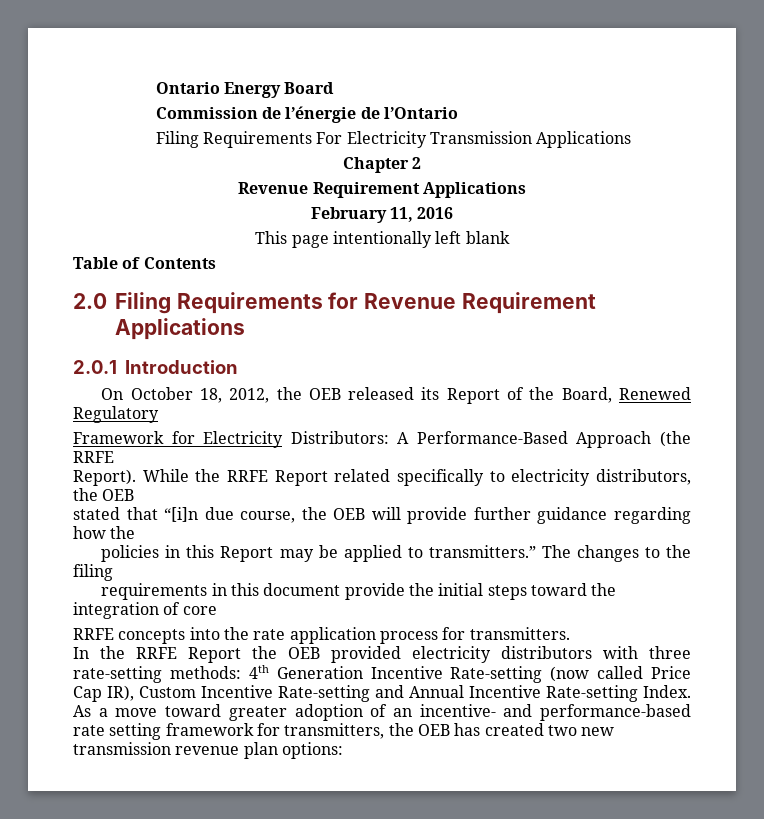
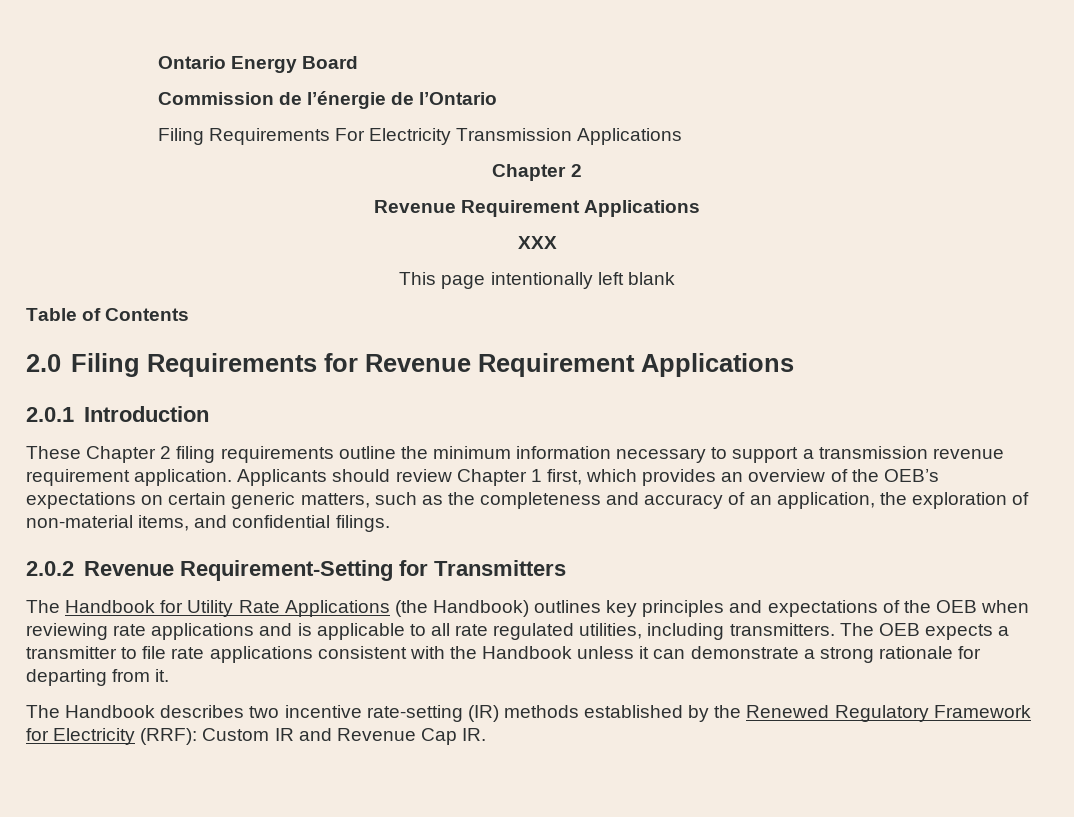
[310,207,454,223] February 11, 2016 -> [517,236,557,249] XXX
[101,387,612,404] On October 18, 2012, the OEB released its Report of the Board, -> [26,446,1004,463] [26,469,939,486] [26,492,1030,509] [26,515,390,532] [26,560,566,581] [26,600,1030,617] [26,623,1010,640] [26,646,982,663] [26,669,170,686] [26,705,742,722] These Chapter 2 filing requirements outline the minimum information necessary to support a transmission revenue requirement application. Applicants should review Chapter 1 first, which provides an overview of the OEB’s expectations on certain generic matters, such as the completeness and accuracy of an application, the exploration of non-material items, and confidential filings. // 2.0.2 Revenue Requirement-Setting for Transmitters // The Handbook for Utility Rate Applications (the Handbook) outlines key principles and expectations of the OEB when reviewing rate applications and is applicable to all rate regulated utilities, including transmitters. The OEB expects a transmitter to file rate applications consistent with the Handbook unless it can demonstrate a strong rationale for departing from it. // The Handbook describes two incentive rate-setting (IR) methods established by the
(159, 414) // -> (929, 713) none
[290,431,691,448] [73,451,114,463] [73,469,691,486] [73,488,135,501] [73,507,691,524] [73,526,136,539] [101,545,691,562] [73,564,113,581] [101,583,617,600] [73,602,217,619] [73,627,570,644] [73,646,691,663] [73,665,691,683] [73,685,691,702] [73,704,691,721] [73,723,615,740] [73,742,343,759] Distributors: A Performance-Based Approach (the RRFE // Report). While the RRFE Report related specifically to electricity distributors, the OEB // stated that “[i]n due course, the OEB will provide further guidance regarding how the // policies in this Report may be applied to transmitters.” The changes to the filing // requirements in this document provide the initial steps toward the integration of core // RRFE concepts into the rate application process for transmitters. // In the RRFE Report the OEB provided electricity distributors with three rate-setting methods: 4th Generation Incentive Rate-setting (now called Price Cap IR), Custom Incentive Rate-setting and Annual Incentive Rate-setting Index. As a move toward greater adoption of an incentive- and performance-based rate setting framework for transmitters, the OEB has created two new transmission revenue plan options: -> [140,728,487,745] (RRF): Custom IR and Revenue Cap IR.

